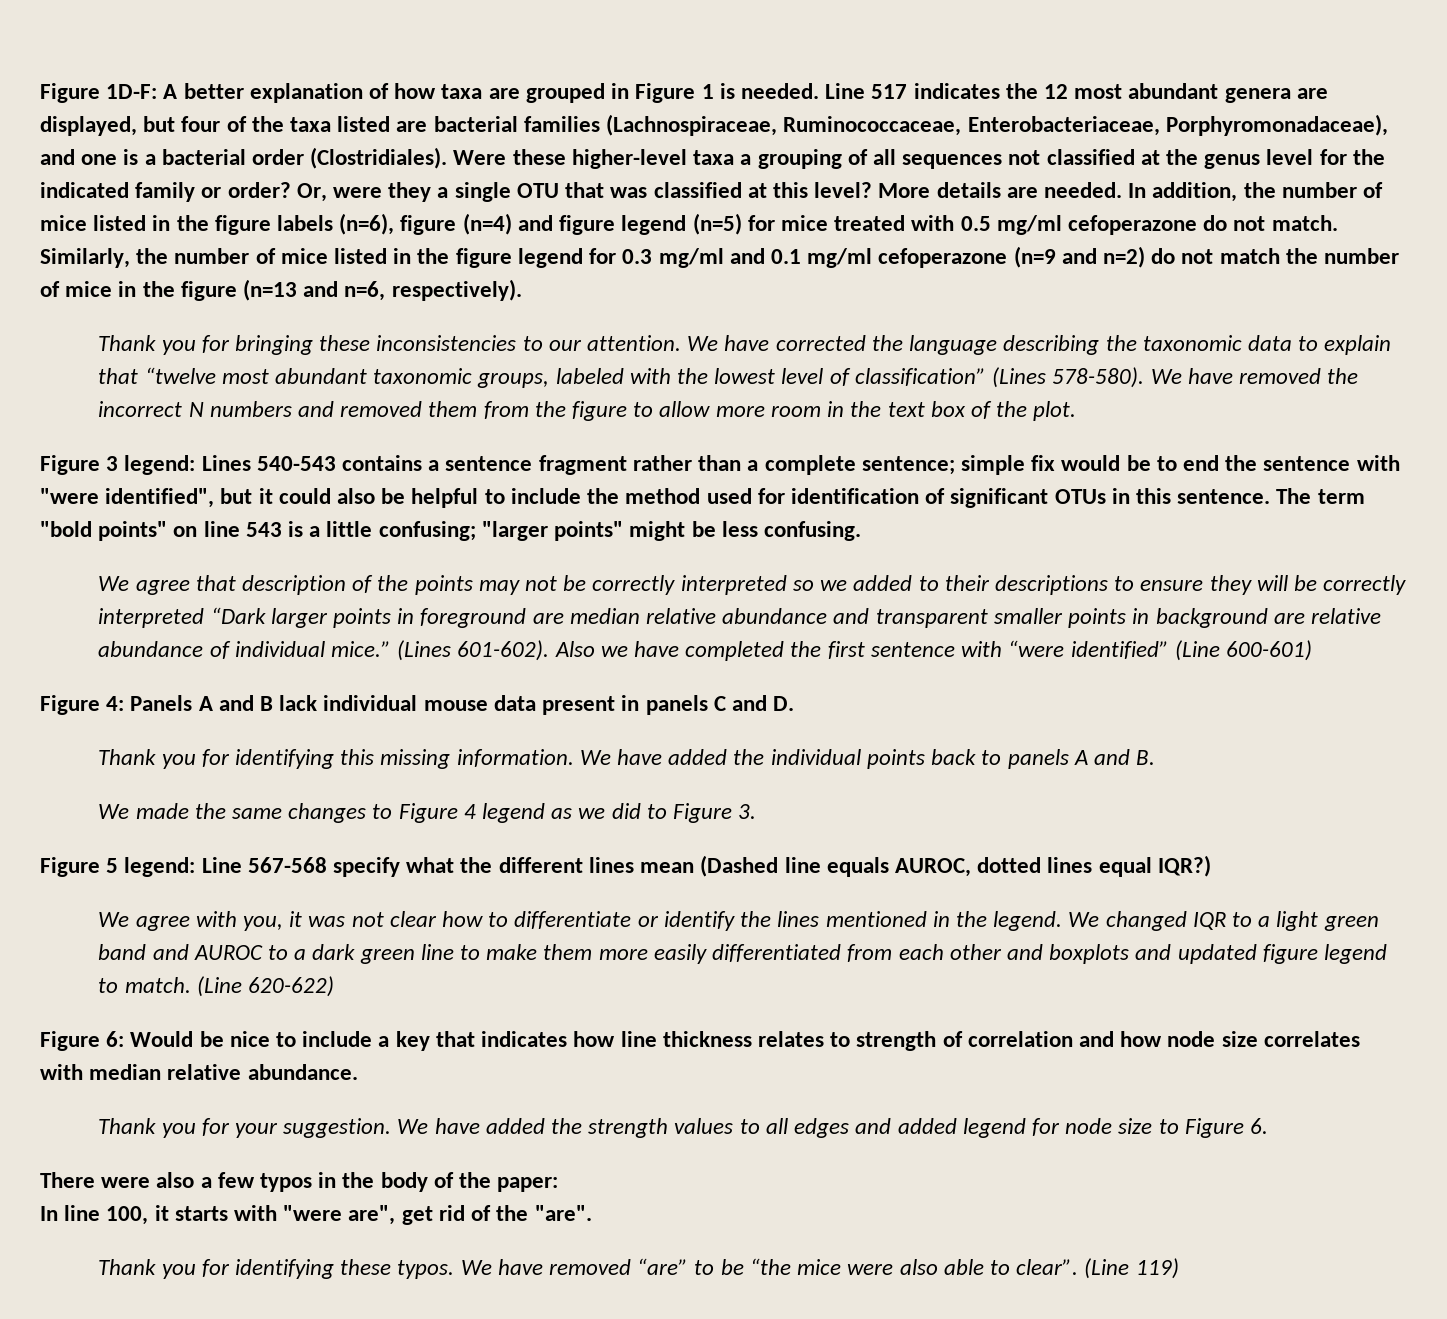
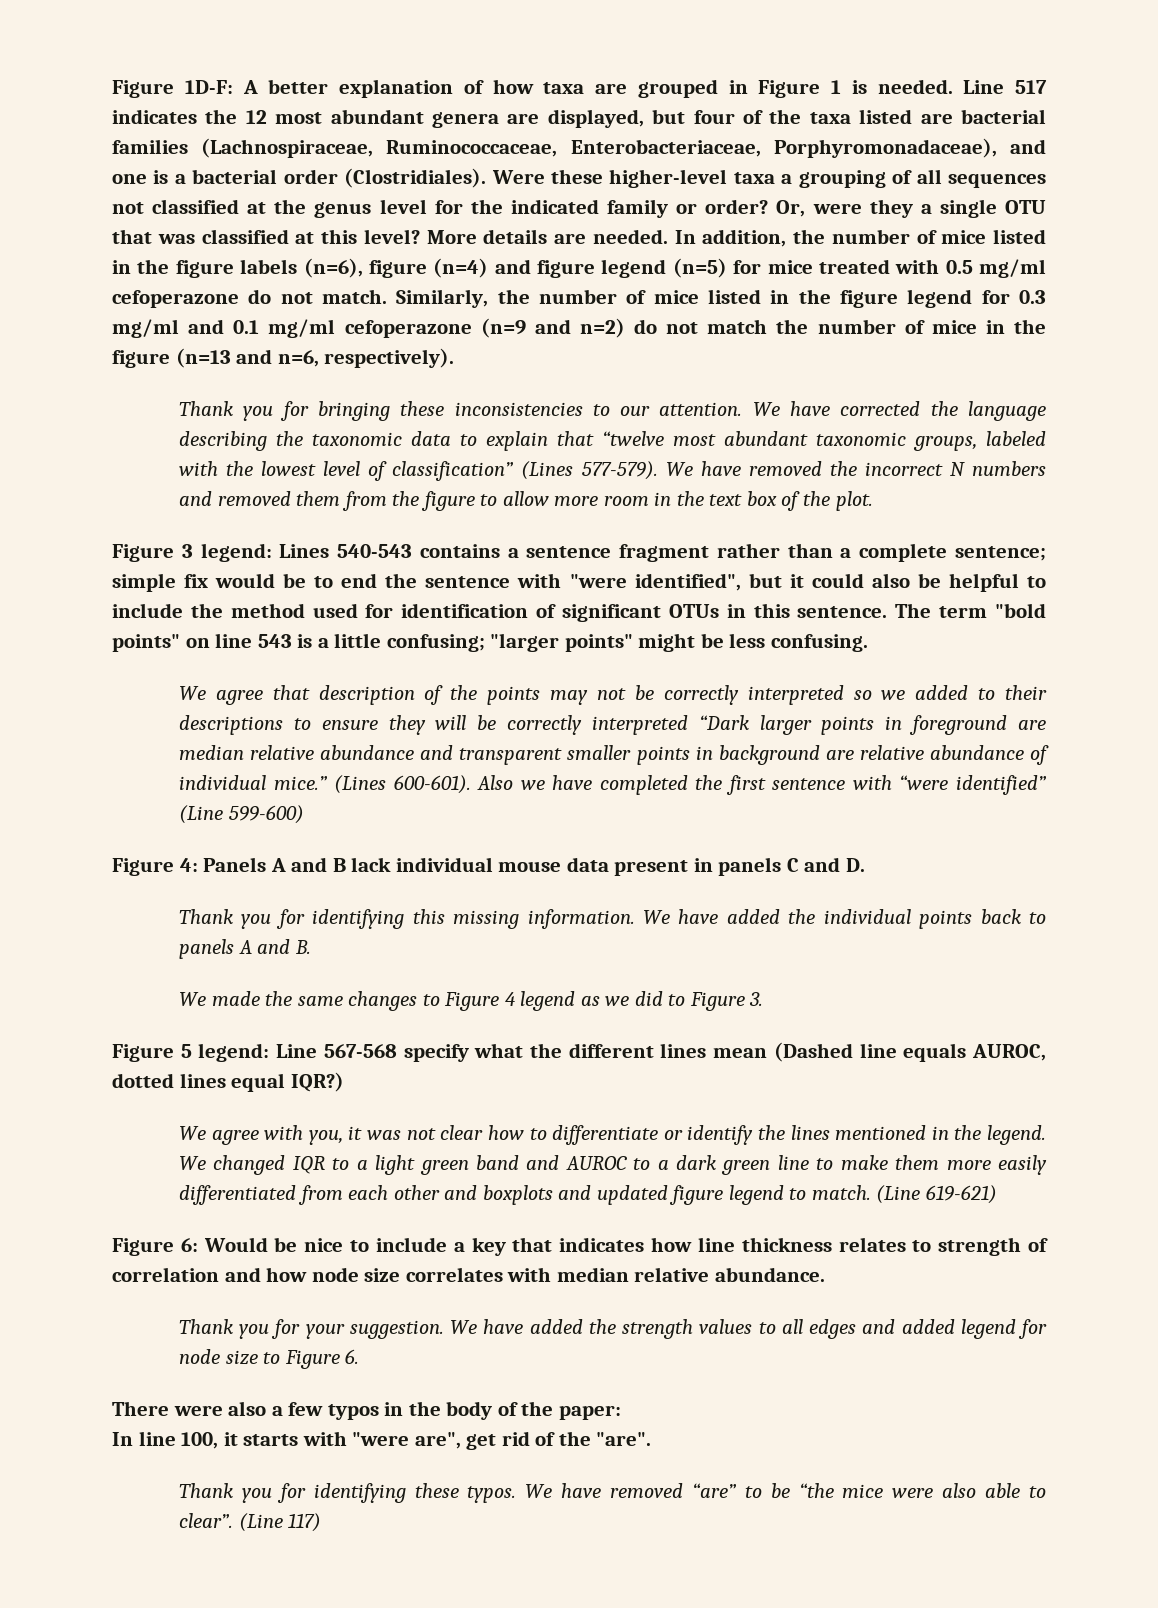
[1052,367,1145,388] 578-580). -> [581,461,658,480] 577-579).
[457,640,550,661] 601-602). -> [393,775,471,794] 600-601).
[1225,640,1312,661] 600-601) -> [228,805,304,824] 599-600)
[247,976,334,997] 620-622) -> [925,1185,997,1204] 619-621)
[1135,1258,1179,1279] 119) -> [288,1513,322,1532] 117)

